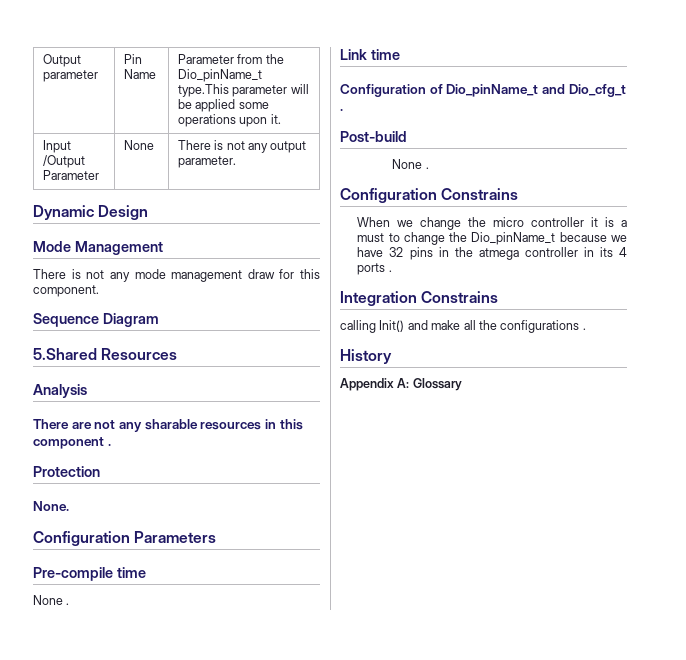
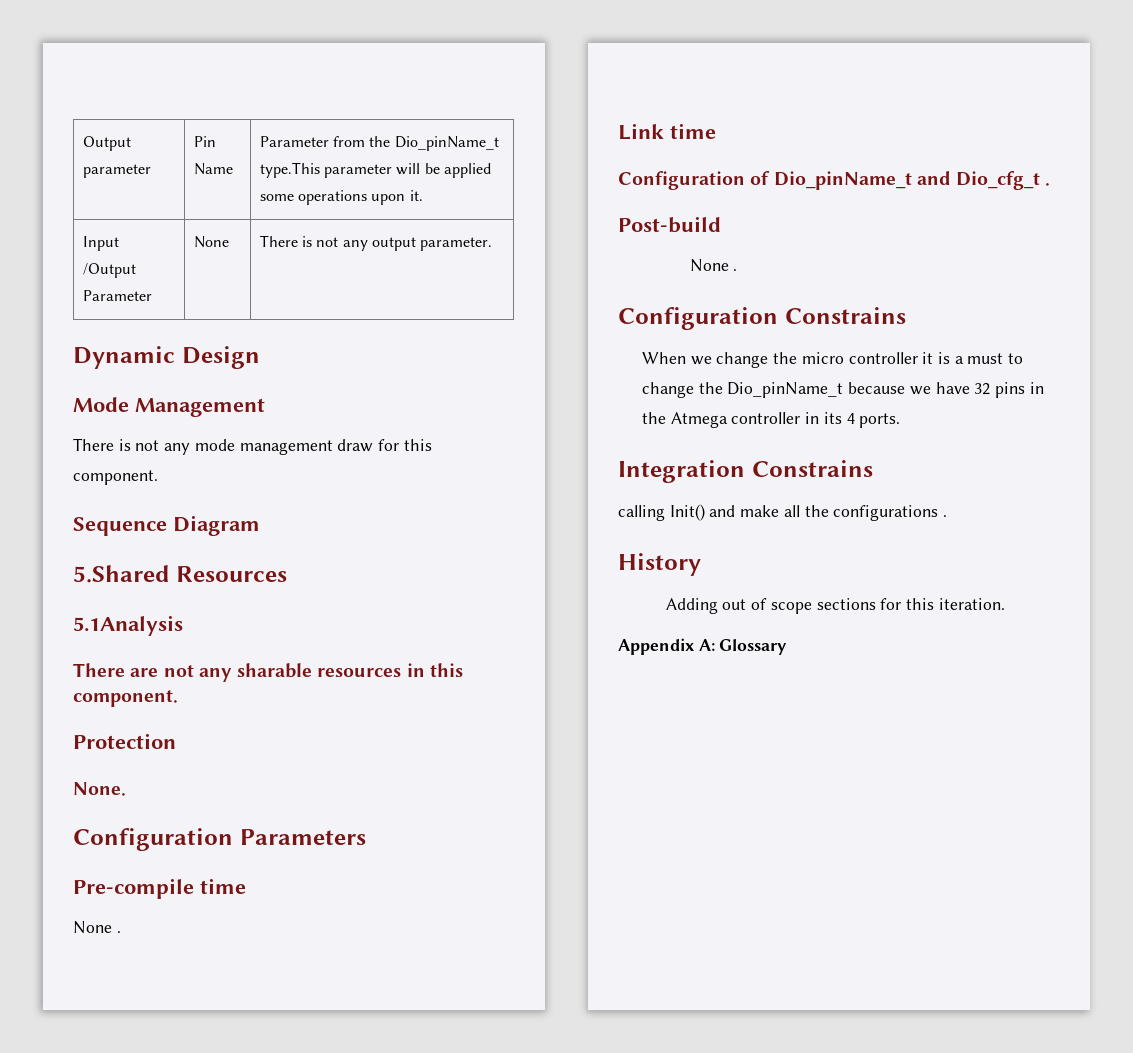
[33,384,87,398] Analysis -> [73,615,183,636] 5.1Analysis
[33,437,111,449] component . -> [73,690,178,707] component.
[478,248,519,260] atmega -> [670,412,728,428] Atmega
[357,263,392,275] ports . -> [859,413,901,428] ports.
(392, 356) none -> [665,598,1005,614] // Adding out of scope sections for this iteration.

